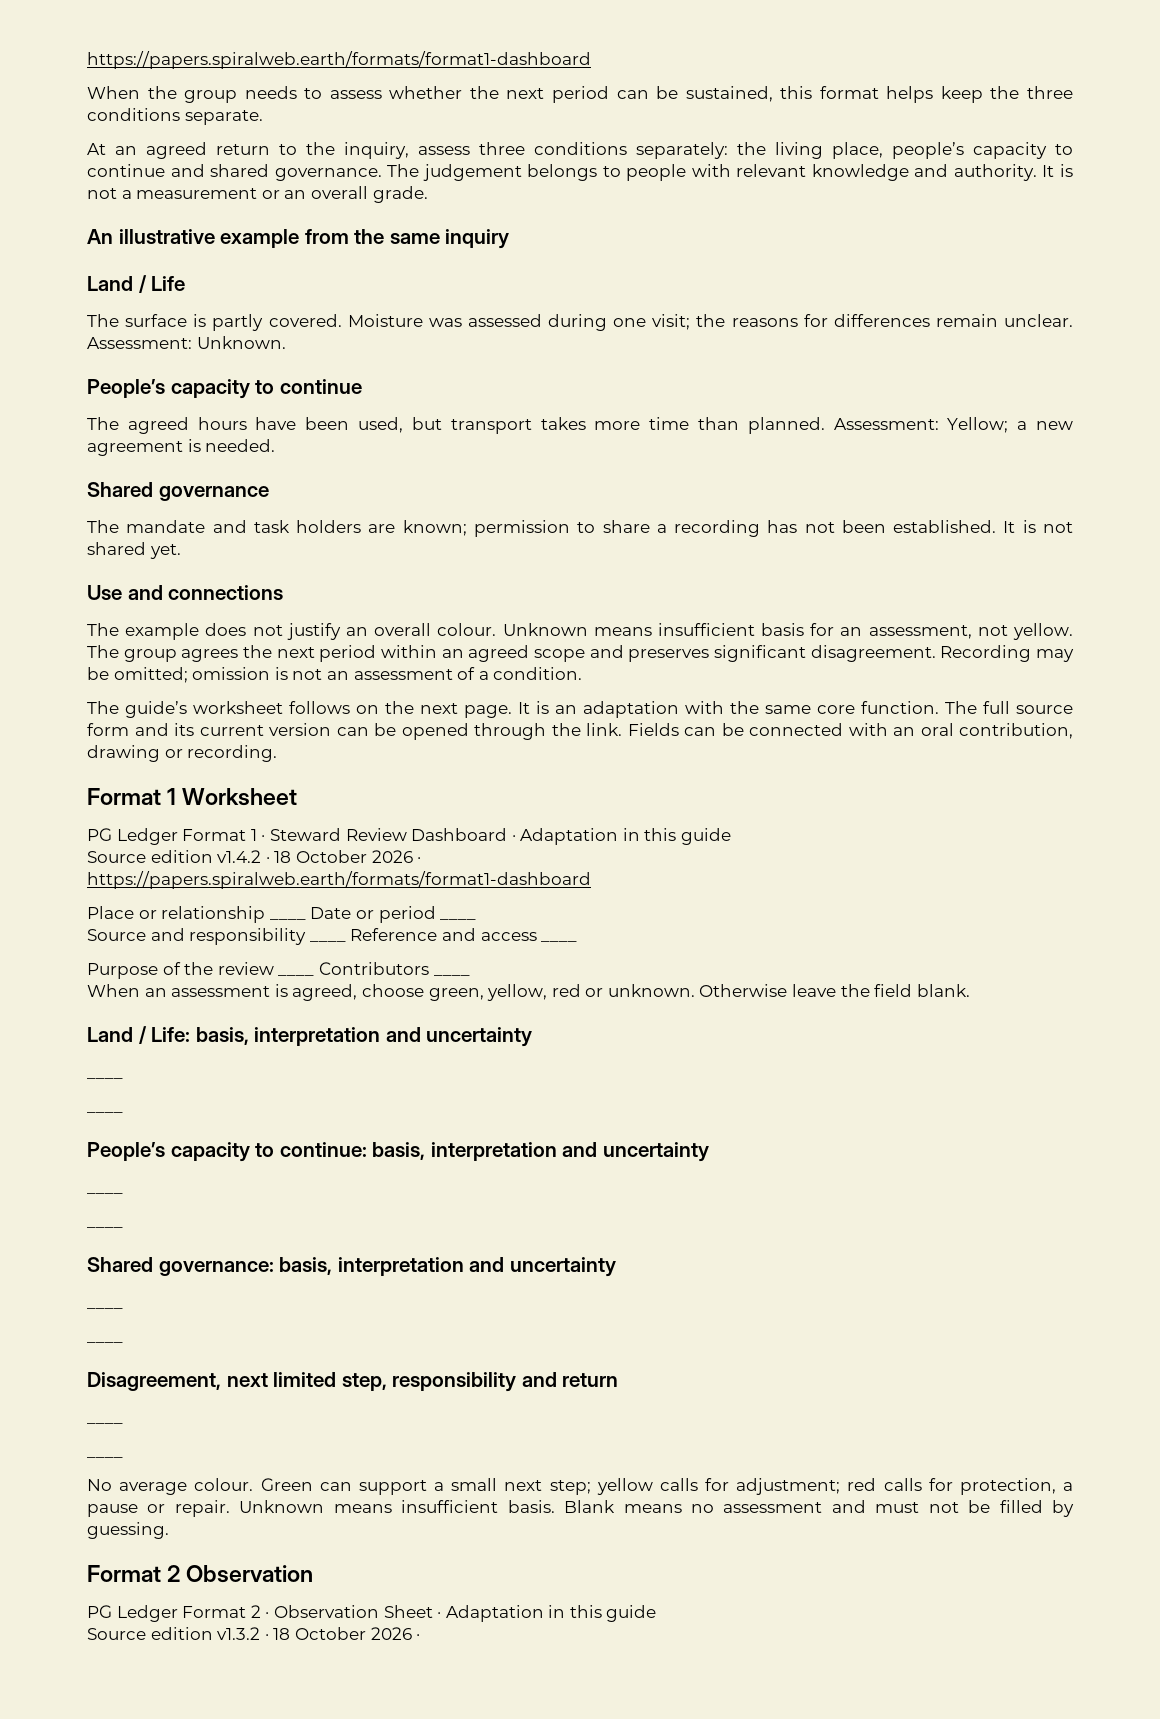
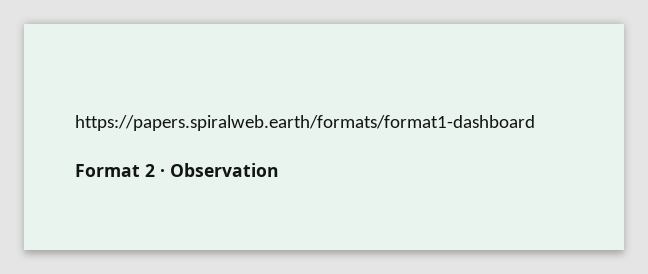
[87,51,591,69] [87,86,1073,103] [87,108,263,125] [87,142,1073,159] [87,164,1073,181] [87,186,428,203] [87,229,510,249] [87,275,186,293] [87,314,1073,331] [87,336,286,349] [87,379,362,399] [87,417,1073,434] [87,439,276,456] [87,482,269,501] [87,520,1074,537] [87,542,181,559] [87,585,284,600] [87,623,1073,640] [87,645,1074,662] [87,667,583,683] [87,701,1073,718] [87,723,1073,740] [87,745,278,762] [87,788,298,806] [87,828,732,845] [87,850,422,863] [87,871,591,889] [87,906,306,923] [310,906,477,923] [87,928,346,945] [350,928,537,941] [541,941,578,942] [87,962,274,979] [278,975,315,976] [318,962,429,975] [433,975,470,976] [87,984,970,1001] [87,1026,533,1047] [87,1078,123,1079] [87,1112,123,1113] [87,1142,709,1162] [87,1193,123,1194] [87,1227,123,1228] [87,1257,616,1277] [87,1308,123,1309] [87,1342,123,1343] [87,1372,619,1392] [87,1423,123,1424] [87,1457,123,1458] [87,1478,1073,1495] [87,1500,1074,1517] [87,1522,169,1539] [87,1565,314,1583] [87,1605,657,1622] [87,1627,421,1640] https://papers.spiralweb.earth/formats/format1-dashboard // When the group needs to assess whether the next period can be sustained, this format helps keep the three conditions separate. // At an agreed return to the inquiry, assess three conditions separately: the living place, people’s capacity to continue and shared governance. The judgement belongs to people with relevant knowledge and authority. It is not a measurement or an overall grade. // An illustrative example from the same inquiry // Land / Life // The surface is partly covered. Moisture was assessed during one visit; the reasons for differences remain unclear. Assessment: Unknown. // People’s capacity to continue // The agreed hours have been used, but transport takes more time than planned. Assessment: Yellow; a new agreement is needed. // Shared governance // The mandate and task holders are known; permission to share a recording has not been established. It is not shared yet. // Use and connections // The example does not justify an overall colour. Unknown means insufficient basis for an assessment, not yellow. The group agrees the next period within an agreed scope and preserves significant disagreement. Recording may be omitted; omission is not an assessment of a condition. // The guide’s worksheet follows on the next page. It is an adaptation with the same core function. The full source form and its current version can be opened through the link. Fields can be connected with an oral contribution, drawing or recording. // Format 1 Worksheet // PG Ledger Format 1 · Steward Review Dashboard · Adaptation in this guide // Source edition v1.4.2 · 18 October 2026 · // https://papers.spiralweb.earth/formats/format1-dashboard // Place or relationship ____ Date or period ____ // Source and responsibility ____ Reference and access ____ // Purpose of the review ____ Contributors ____ // When an assessment is agreed, choose green, yellow, red or unknown. Otherwise leave the field blank. // Land / Life: basis, interpretation and uncertainty // ____ // ____ // People’s capacity to continue: basis, interpretation and uncertainty // ____ // ____ // Shared governance: basis, interpretation and uncertainty // ____ // ____ // Disagreement, next limited step, responsibility and return // ____ // ____ // No average colour. Green can support a small next step; yellow calls for adjustment; red calls for protection, a pause or repair. Unknown means insufficient basis. Blank means no assessment and must not be filled by guessing. // Format 2 Observation // PG Ledger Format 2 · Observation Sheet · Adaptation in this guide // Source edition v1.3.2 · 18 October 2026 · -> [75,115,535,131] [75,163,279,177] https://papers.spiralweb.earth/formats/format1-dashboard // Format 2 · Observation

